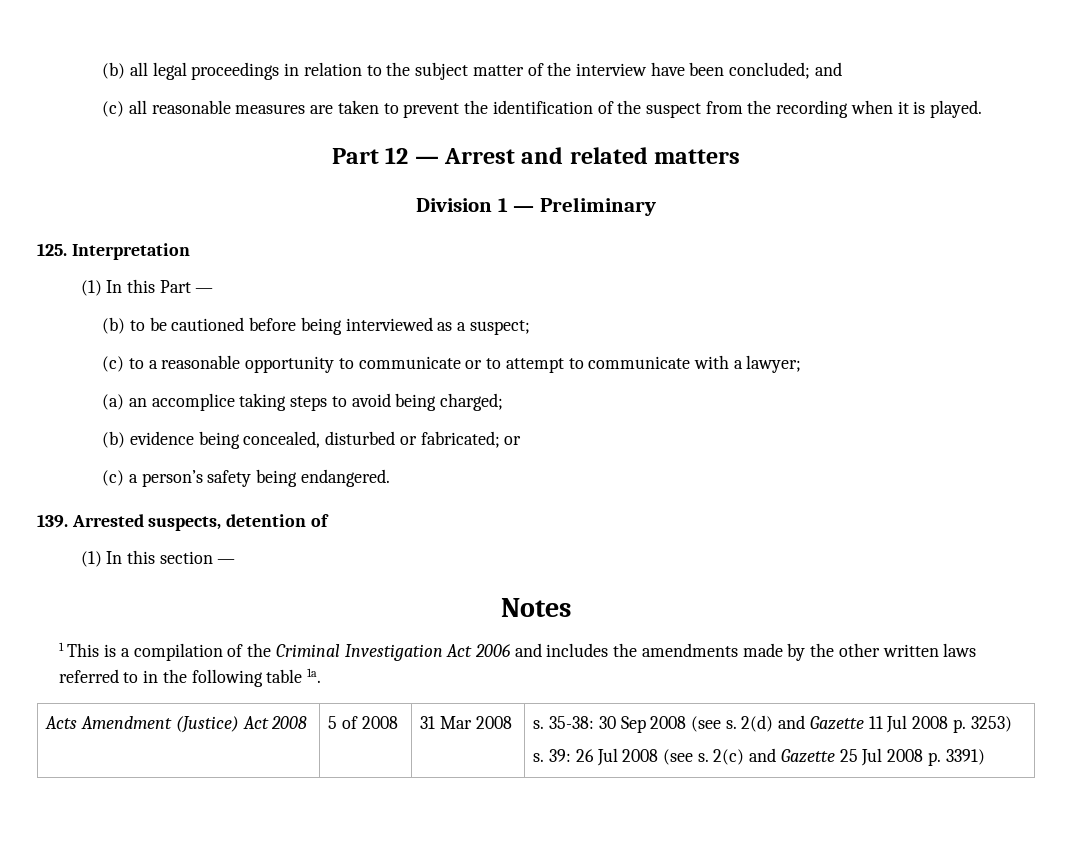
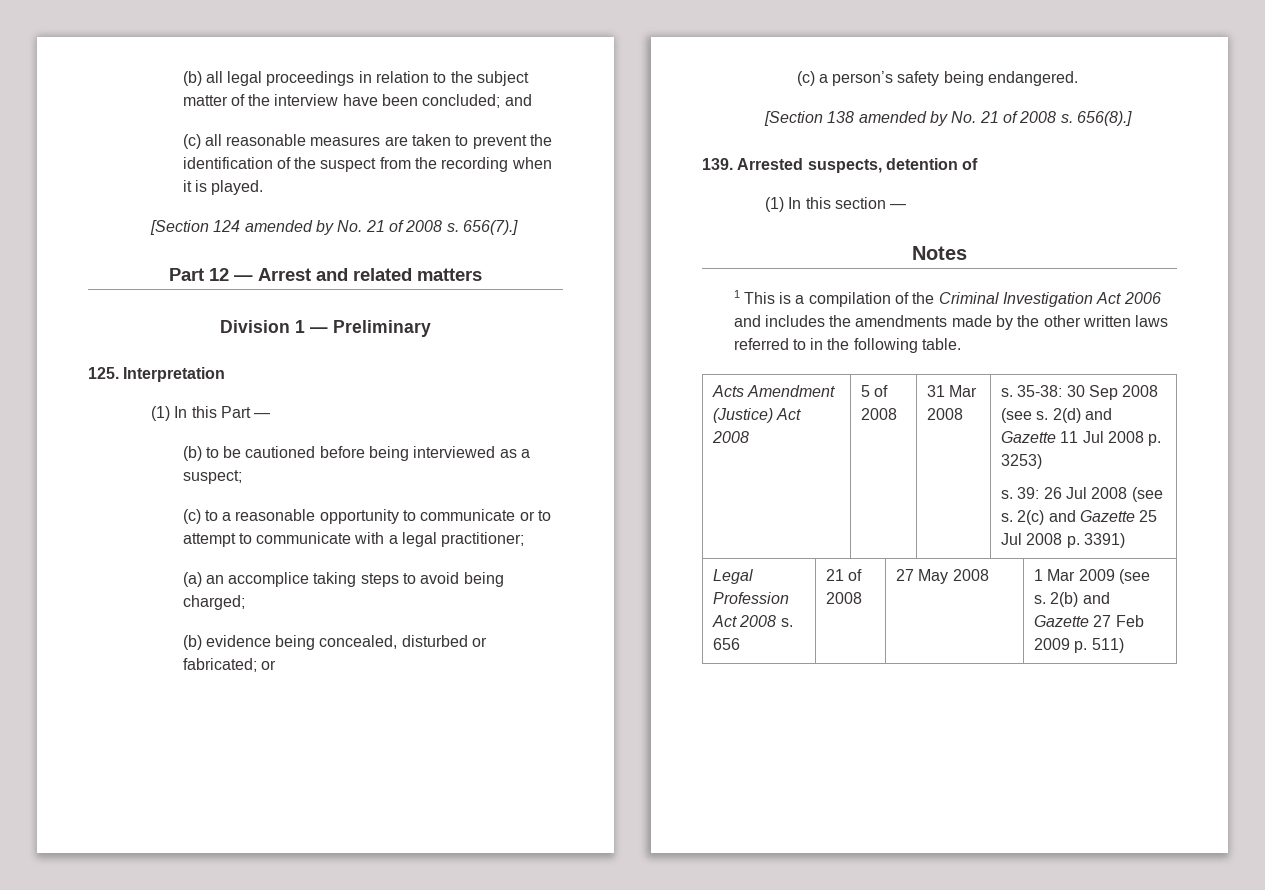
(983, 109) none -> [150,220,518,235] // [Section 124 amended by No. 21 of 2008 s. 656(7).]
[746,355,802,373] lawyer; -> [402,532,525,547] legal practitioner;
(390, 478) none -> [764,111,1132,126] // [Section 138 amended by No. 21 of 2008 s. 656(8).]
[266,668,322,683] table 1a. -> [922,338,962,350] table.
(985, 757) none -> [713,569,754,584] [713,592,790,604] [712,615,793,627] [713,638,741,650] [826,569,863,581] [826,592,863,604] [896,569,989,584] [1034,569,1151,584] [1034,592,1110,607] [1034,615,1144,627] [1034,638,1124,653] // Legal Profession Act 2008 s. 656 | 21 of 2008 | 27 May 2008 | 1 Mar 2009 (see s. 2(b) and Gazette 27 Feb 2009 p. 511)

